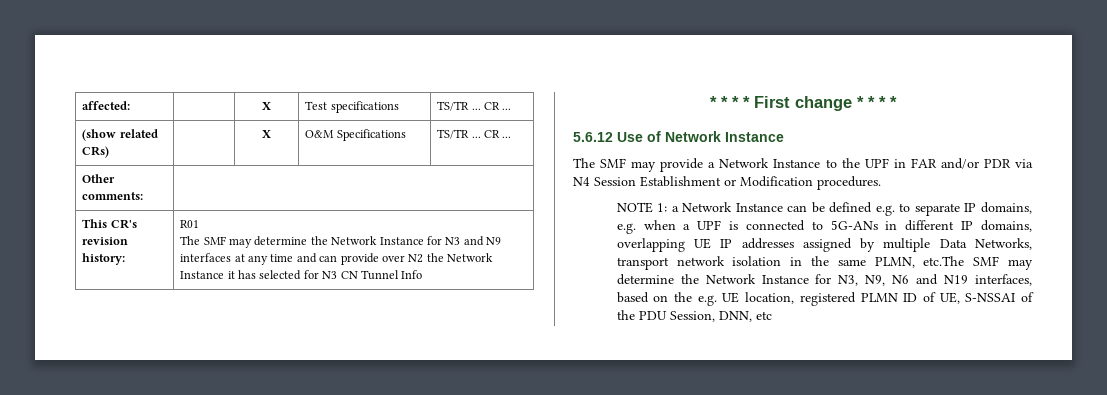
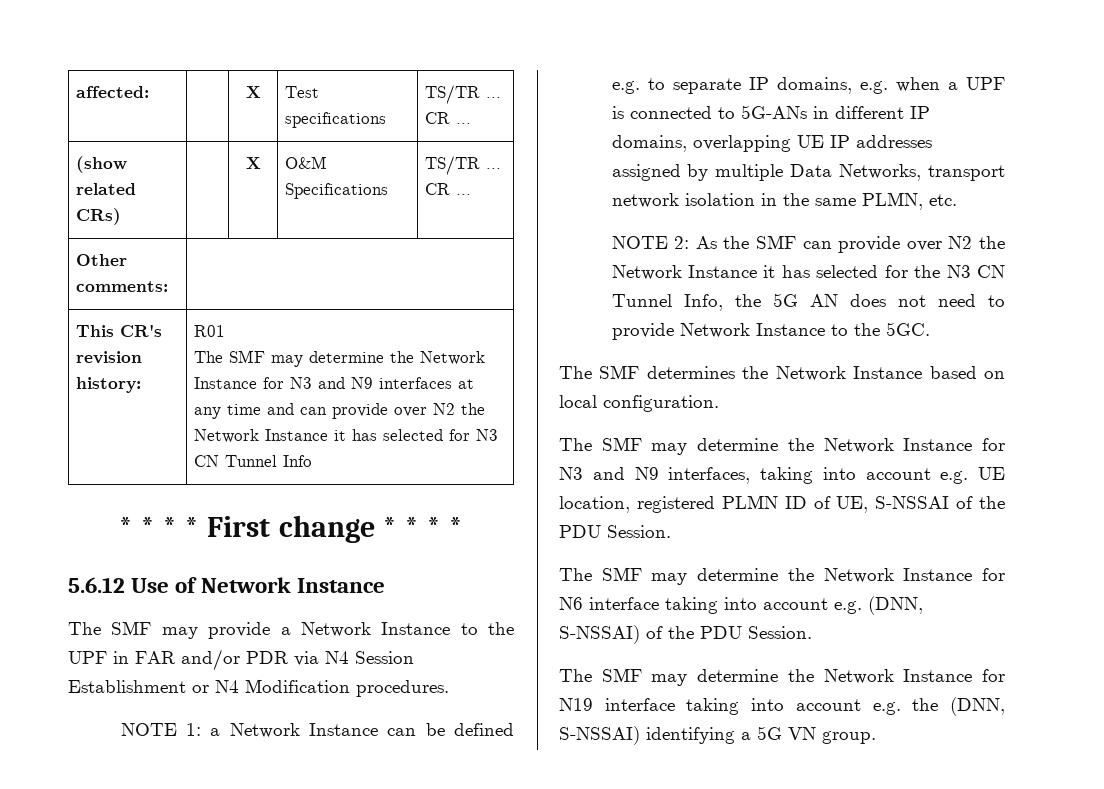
(736, 182) none -> [215,680,239,693] N4
[923,256,1033,270] [616,274,1032,286] [616,292,693,303] etc.The SMF may determine the Network Instance for N3, N9, N6 and N19 interfaces, based on the -> [928,194,957,206] [611,235,1005,253] [611,265,1005,280] [611,293,1005,311] [611,322,930,340] [559,365,1005,381] [559,395,719,412] [559,437,1005,455] [559,467,931,484] etc. // NOTE 2: As the SMF can provide over N2 the Network Instance it has selected for the N3 CN Tunnel Info, the 5G AN does not need to provide Network Instance to the 5GC. // The SMF determines the Network Instance based on local configuration. // The SMF may determine the Network Instance for N3 and N9 interfaces, taking into account
[669,311,772,322] Session, DNN, etc -> [607,525,671,538] [559,567,1005,585] [559,596,923,615] [559,625,812,644] [559,668,1005,686] [559,697,1005,716] [559,726,876,745] Session. // The SMF may determine the Network Instance for N6 interface taking into account e.g. (DNN, S-NSSAI) of the PDU Session. // The SMF may determine the Network Instance for N19 interface taking into account e.g. the (DNN, S-NSSAI) identifying a 5G VN group.

